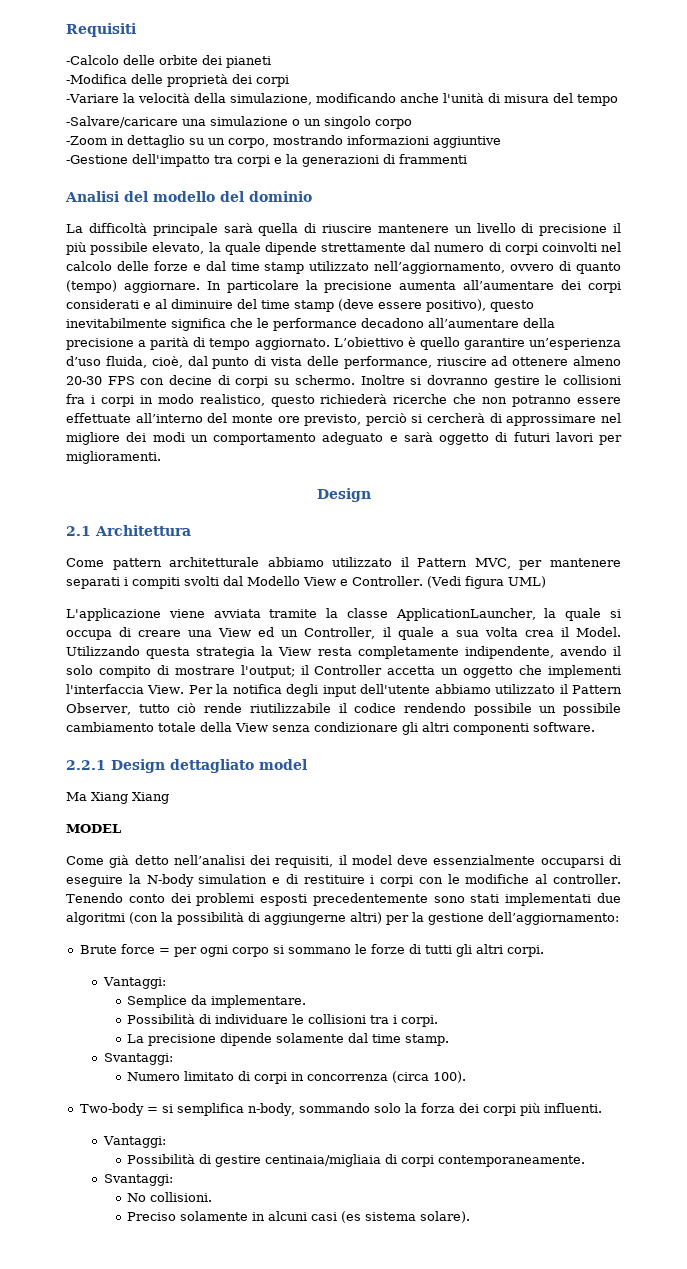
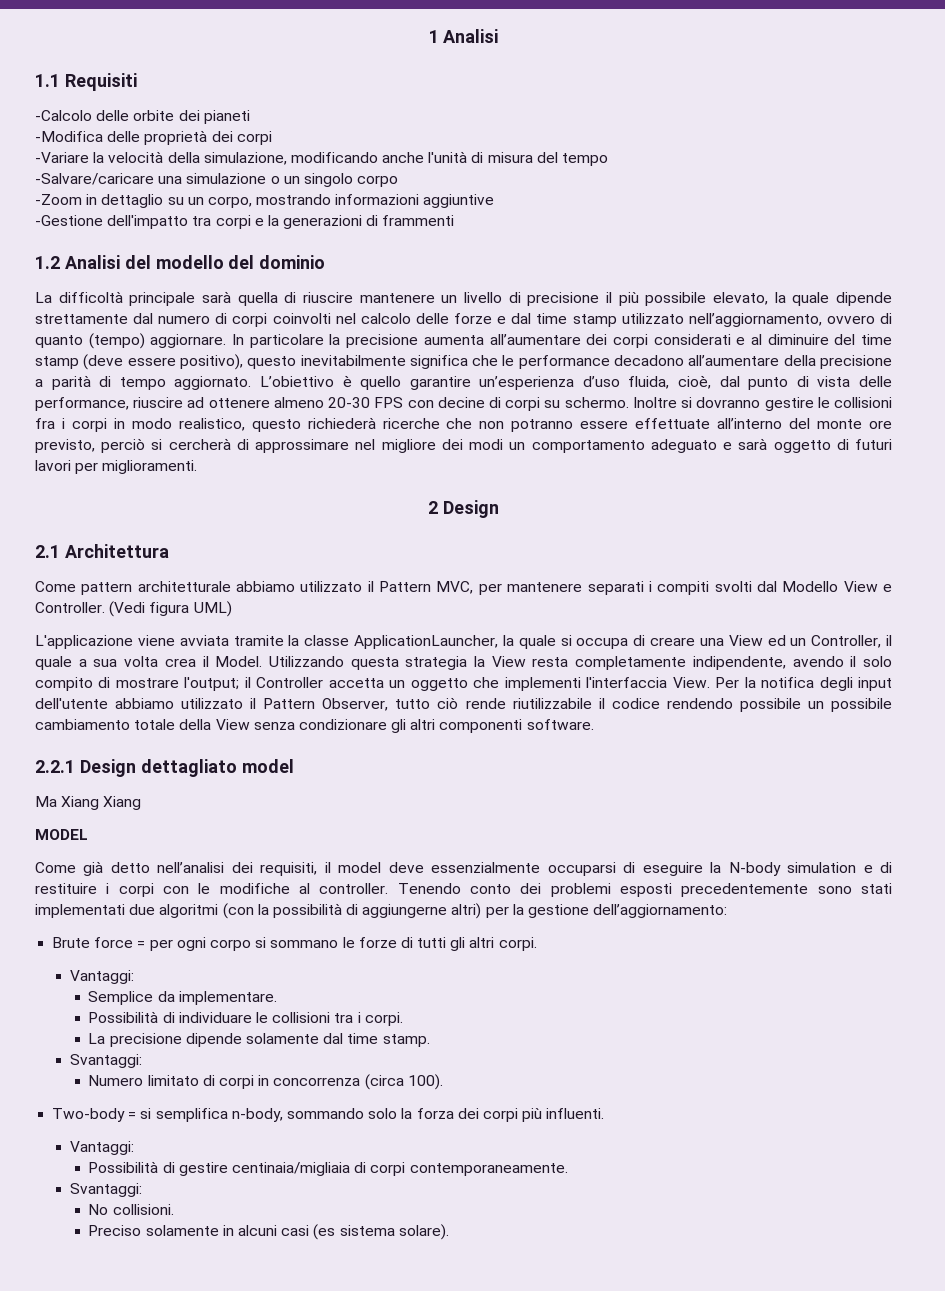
(66, 30) none -> [428,29,499,43] [35,74,60,87] 1 Analisi // 1.1
(467, 159) none -> [35,256,60,269] 1.2
(161, 457) none -> [428,501,439,514] 2

